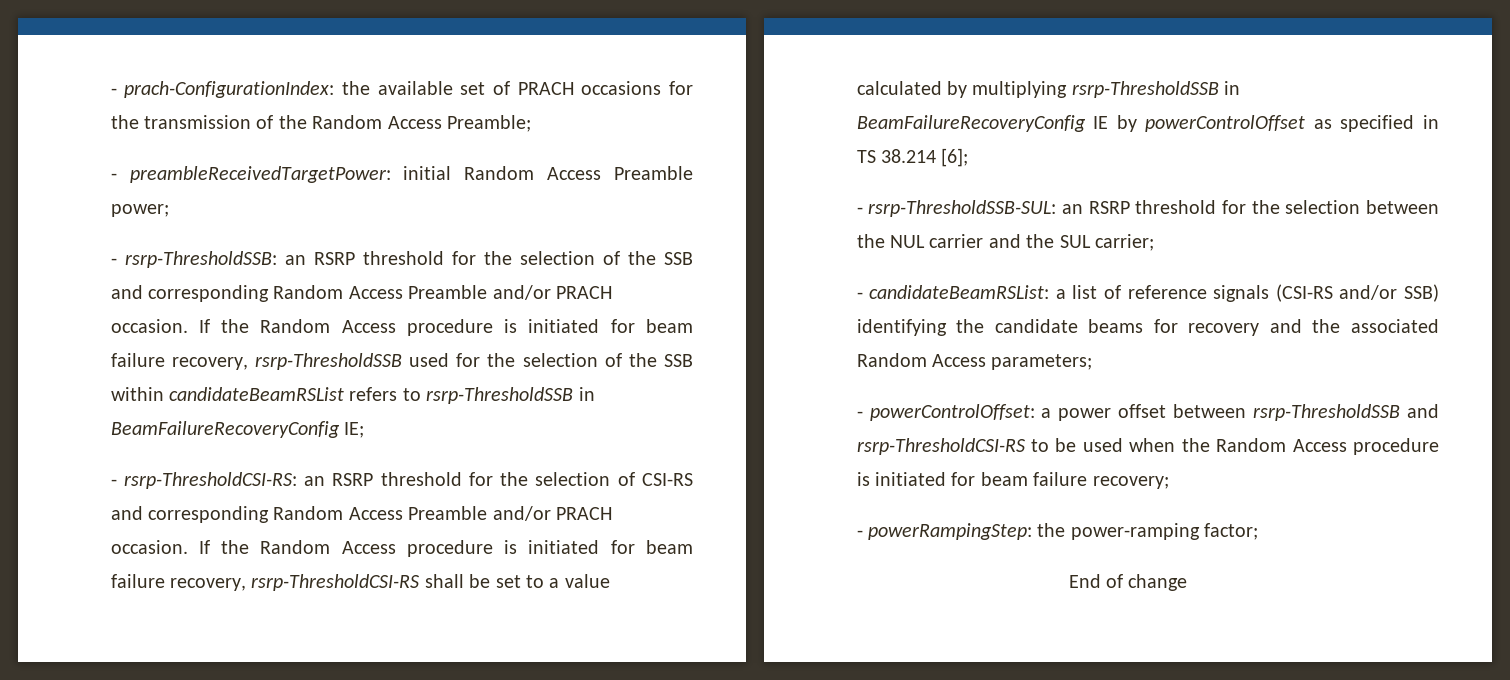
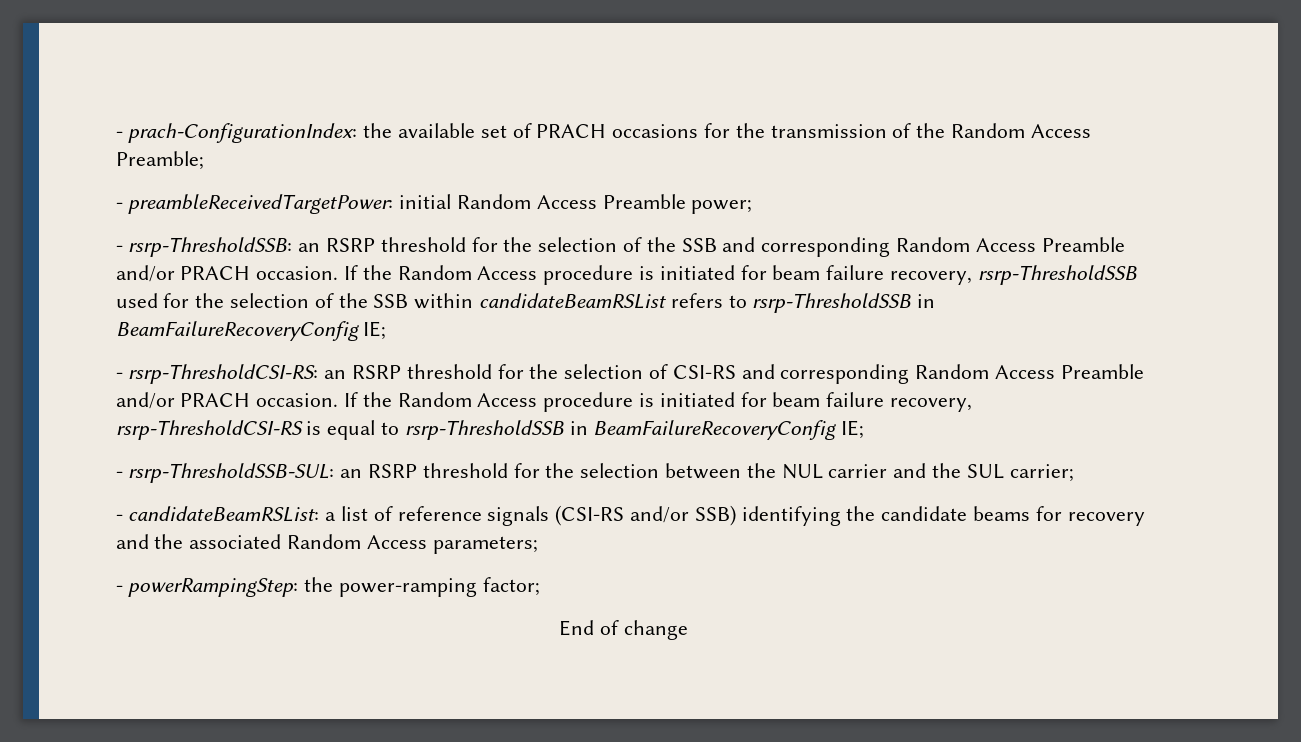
[424,574,610,588] [856,81,1241,98] [856,115,1439,132] [856,148,969,167] shall be set to a value calculated by multiplying rsrp-ThresholdSSB in BeamFailureRecoveryConfig IE by powerControlOffset as specified in TS 38.214 [6]; -> [306,420,865,440] is equal to rsrp-ThresholdSSB in BeamFailureRecoveryConfig IE;
[856,404,1439,421] [856,438,1439,455] [856,472,1169,489] // - powerControlOffset: a power offset between rsrp-ThresholdSSB and rsrp-ThresholdCSI-RS to be used when the Random Access procedure is initiated for beam failure recovery; -> (538, 545) none

